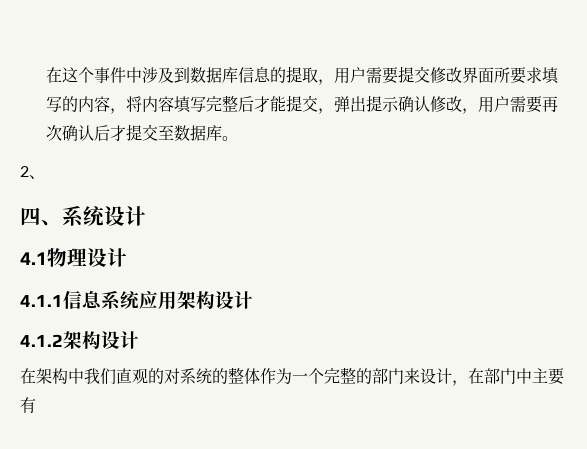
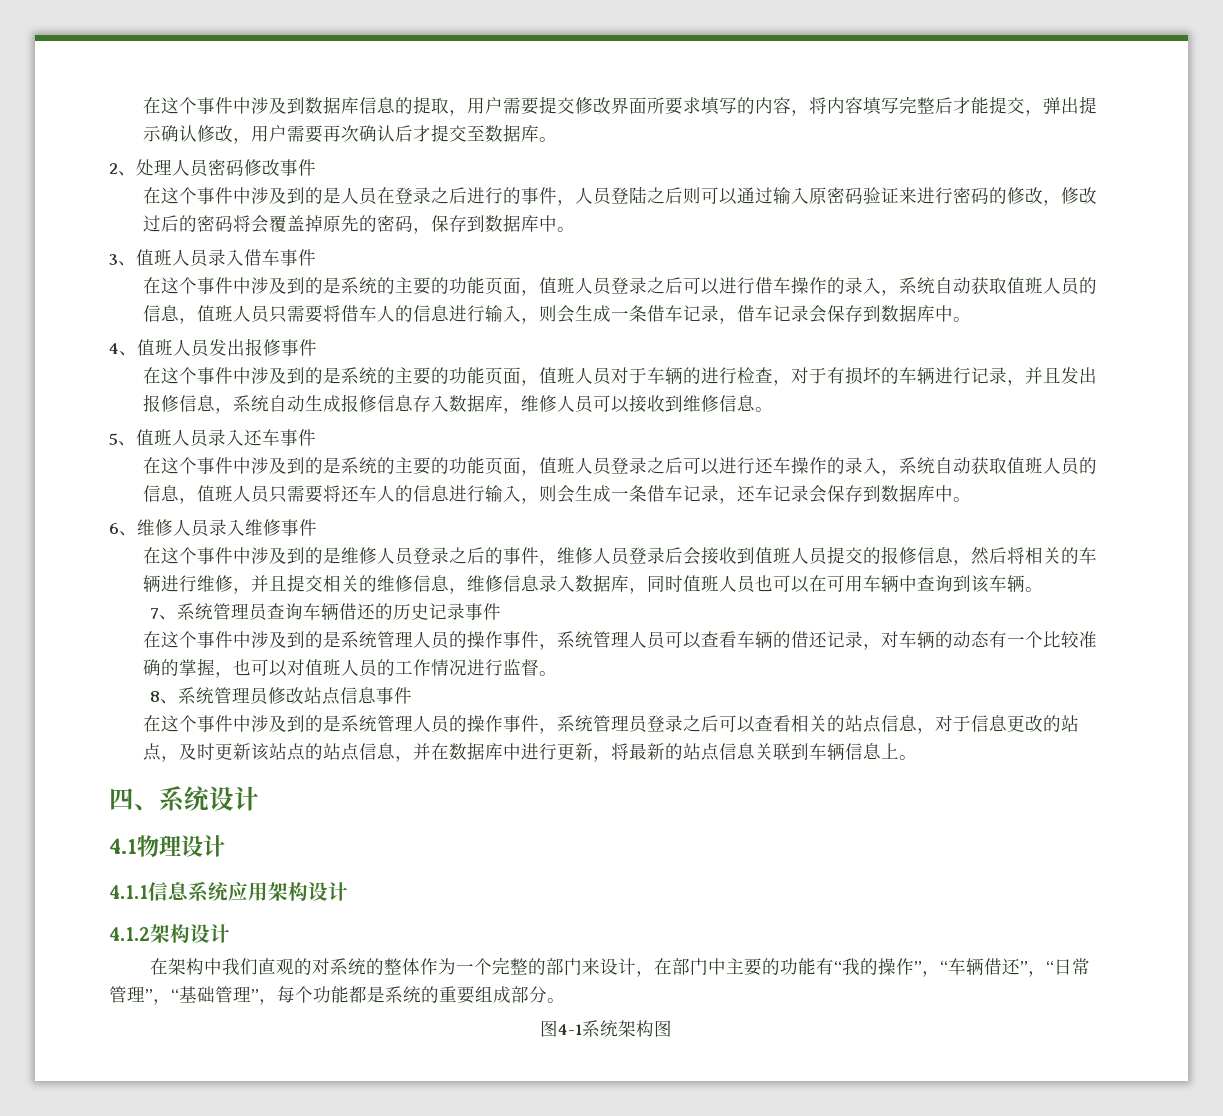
(45, 177) none -> [136,159,316,177] [142,186,1097,206] [142,214,575,234] [109,249,316,267] [142,277,1097,296] [142,304,971,324] [109,338,317,357] [142,367,1097,386] [142,394,773,414] [109,429,316,447] [142,457,1097,476] [142,484,971,504] [109,519,317,537] [142,546,1097,566] [142,574,1043,594] [150,603,502,621] [142,631,1097,650] [142,658,557,678] [150,687,413,705] [142,715,1079,734] [142,742,917,762] 处理人员密码修改事件 // 在这个事件中涉及到的是人员在登录之后进行的事件，人员登陆之后则可以通过输入原密码验证来进行密码的修改，修改过后的密码将会覆盖掉原先的密码，保存到数据库中。 // 3、值班人员录入借车事件 // 在这个事件中涉及到的是系统的主要的功能页面，值班人员登录之后可以进行借车操作的录入，系统自动获取值班人员的信息，值班人员只需要将借车人的信息进行输入，则会生成一条借车记录，借车记录会保存到数据库中。 // 4、值班人员发出报修事件 // 在这个事件中涉及到的是系统的主要的功能页面，值班人员对于车辆的进行检查，对于有损坏的车辆进行记录，并且发出报修信息，系统自动生成报修信息存入数据库，维修人员可以接收到维修信息。 // 5、值班人员录入还车事件 // 在这个事件中涉及到的是系统的主要的功能页面，值班人员登录之后可以进行还车操作的录入，系统自动获取值班人员的信息，值班人员只需要将还车人的信息进行输入，则会生成一条借车记录，还车记录会保存到数据库中。 // 6、维修人员录入维修事件 // 在这个事件中涉及到的是维修人员登录之后的事件，维修人员登录后会接收到值班人员提交的报修信息，然后将相关的车辆进行维修，并且提交相关的维修信息，维修信息录入数据库，同时值班人员也可以在可用车辆中查询到该车辆。 // 7、系统管理员查询车辆借还的历史记录事件 // 在这个事件中涉及到的是系统管理人员的操作事件，系统管理人员可以查看车辆的借还记录，对车辆的动态有一个比较准确的掌握，也可以对值班人员的工作情况进行监督。 // 8、系统管理员修改站点信息事件 // 在这个事件中涉及到的是系统管理人员的操作事件，系统管理员登录之后可以查看相关的站点信息，对于信息更改的站点，及时更新该站点的站点信息，并在数据库中进行更新，将最新的站点信息关联到车辆信息上。
[20,397,36,413] 有 -> [762,958,1091,977] [109,986,565,1005] [540,1020,672,1037] 的功能有“我的操作”，“车辆借还”，“日常管理”，“基础管理”，每个功能都是系统的重要组成部分。 // 图4-1系统架构图

